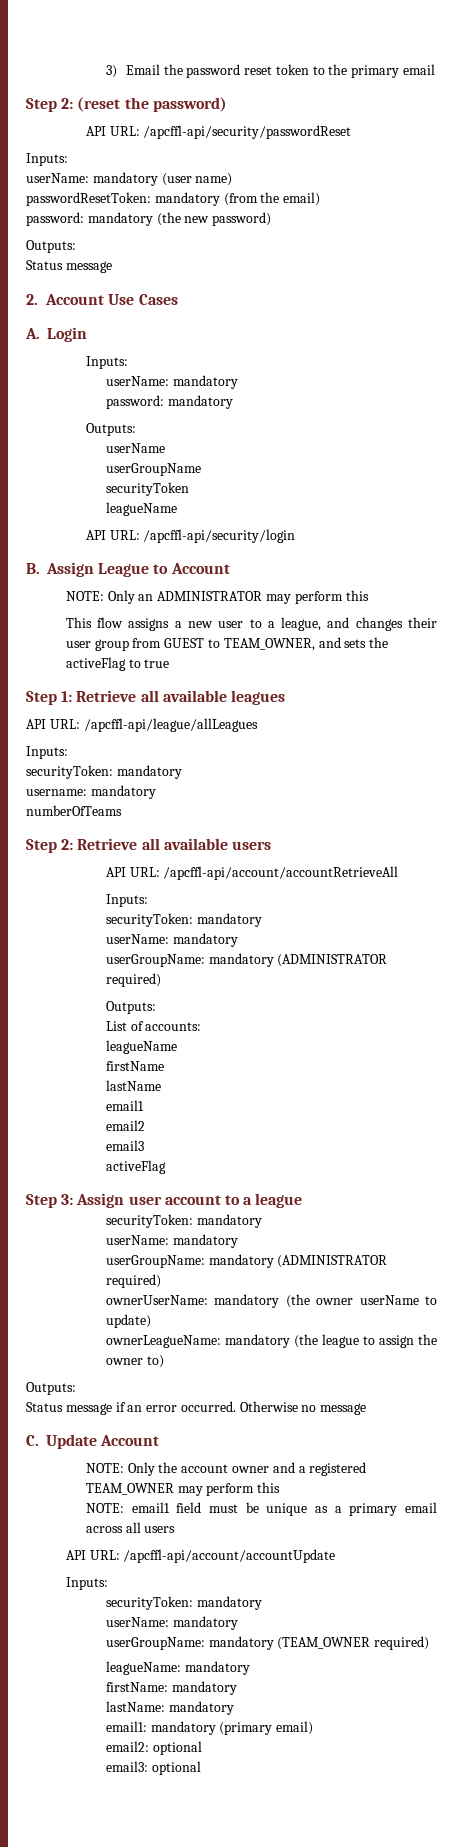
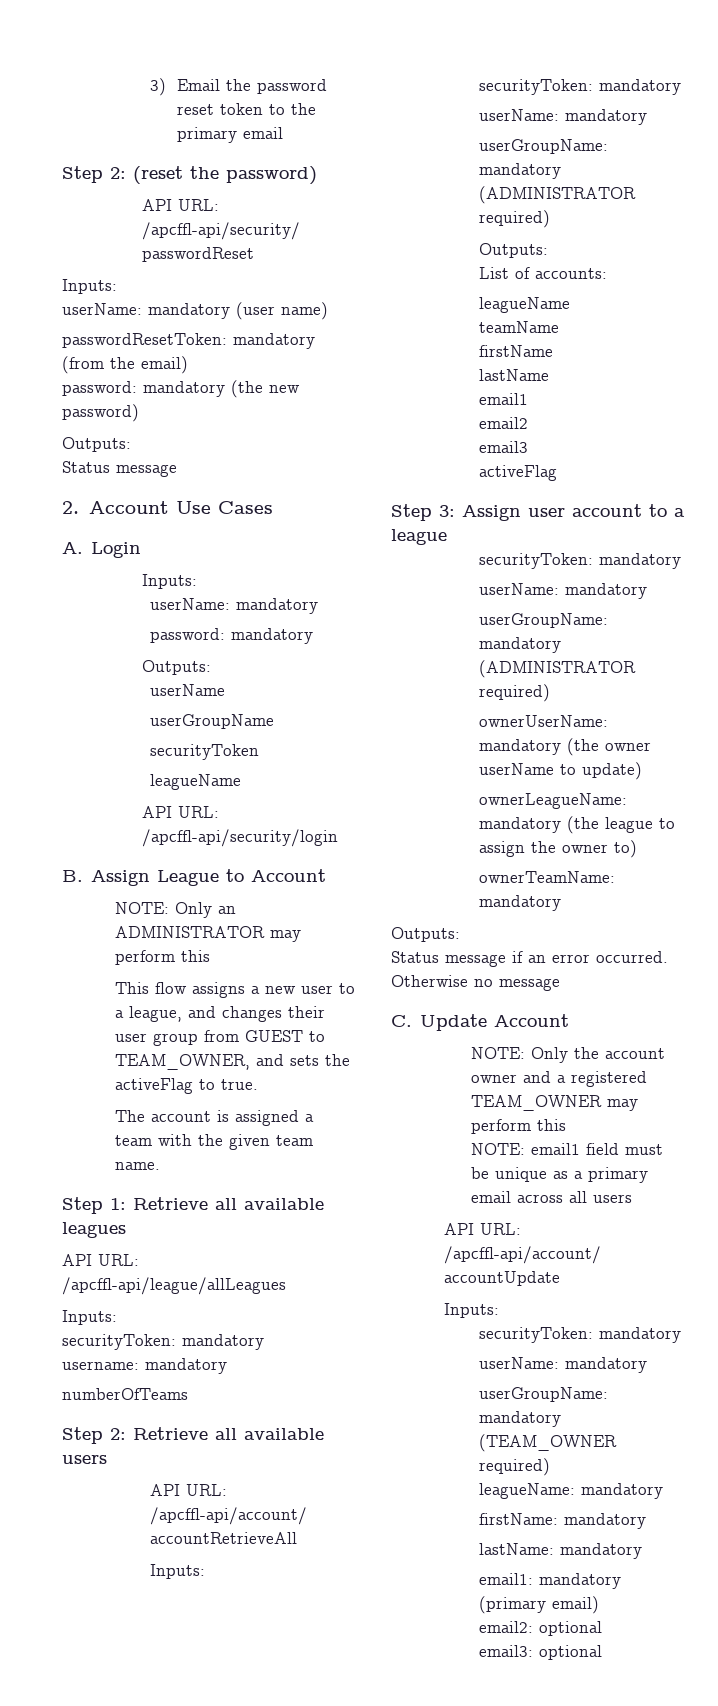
[144,659,170,668] true -> [221,1079,259,1090] [115,1110,315,1126] [115,1134,314,1150] [115,1162,161,1170] true. // The account is assigned a team with the given team name.
(177, 1047) none -> [479,321,560,333] // teamName
(164, 1361) none -> [479,871,616,883] [479,895,562,911] // ownerTeamName: mandatory

